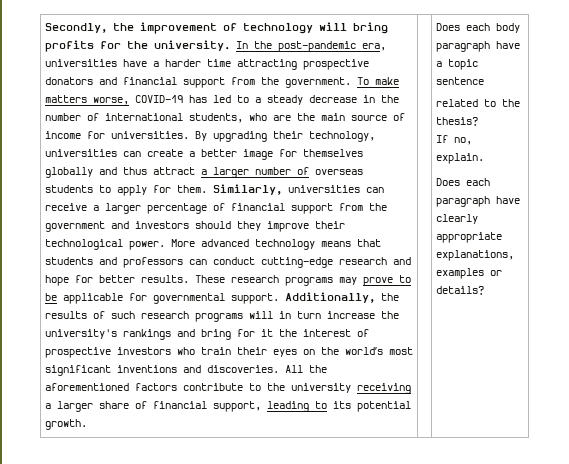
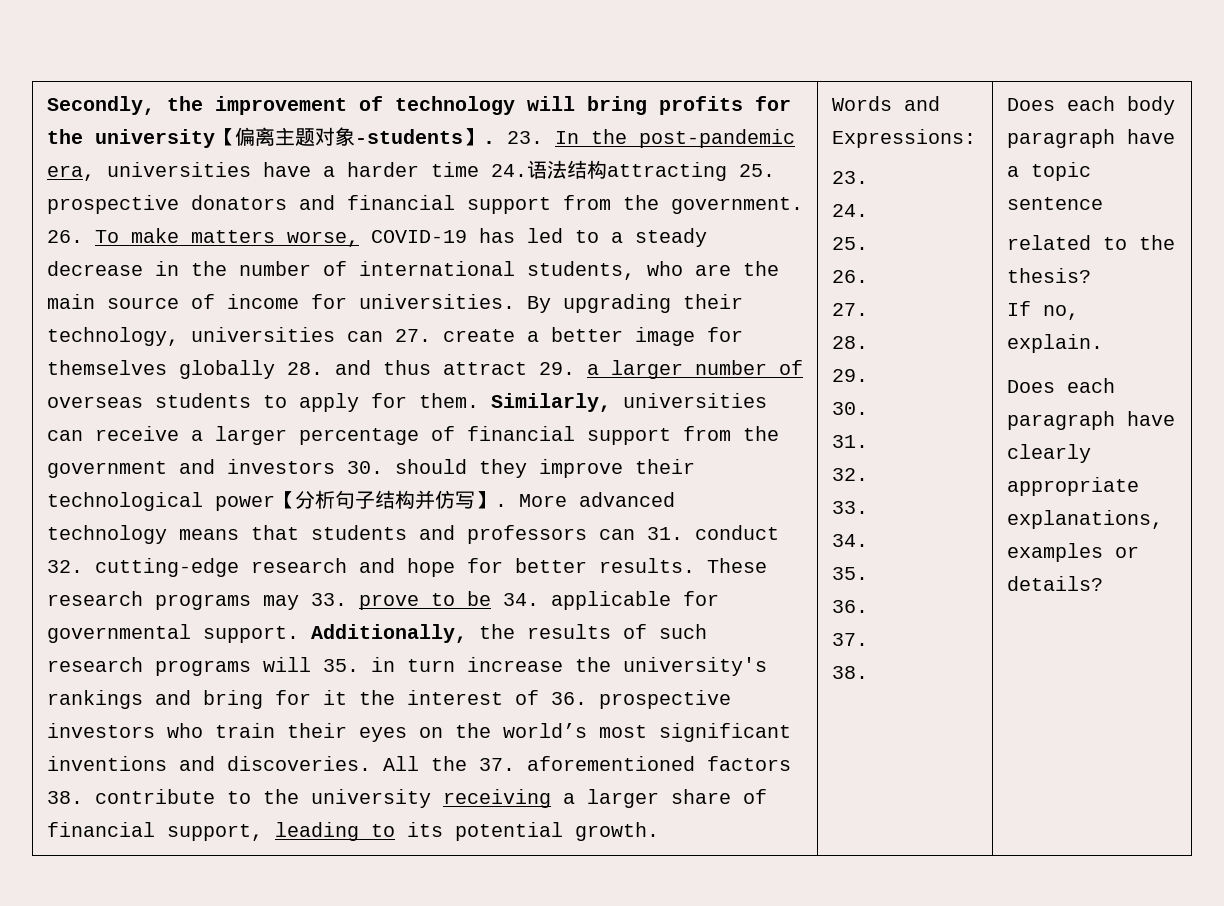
[153,40,230,51] university. -> [94,127,543,148] university【偏离主题对象-students】. 23.
[236,59,297,70] attracting -> [490,160,775,181] 24.语法结构attracting 25.
(351, 82) none -> [46,230,83,243] 26.
(141, 154) none -> [394,329,431,342] 27.
(93, 172) none -> [286,362,323,375] 28.
(195, 171) none -> [538,362,575,375] 29.
(189, 225) none -> [346,461,383,474] 30.
[128,241,165,250] power. -> [214,490,507,511] power【分析句子结构并仿写】.
[212,257,255,265] conduct -> [646,525,779,540] [46,560,83,573] 31. conduct 32.
(357, 281) none -> [310,593,347,606] 33.
(57, 297) none -> [502,593,539,606] 34.
(273, 315) none -> [322,659,359,672] 35.
(369, 333) none -> [550,692,587,705] 36.
(327, 369) none -> [478,758,515,771] 37.
(177, 387) none -> [46,791,83,804] 38.
(87, 424) none -> [831,96,940,111] [831,129,976,148] [831,171,868,184] [831,204,868,217] [831,237,868,250] [831,270,868,283] [831,303,868,316] [831,336,868,349] [831,369,868,382] [831,402,868,415] [831,435,868,448] [831,468,868,481] [831,501,868,514] [831,534,868,547] [831,567,868,580] [831,600,868,613] [831,633,868,646] [831,666,868,679] Words and Expressions: // 23. // 24. // 25. // 26. // 27. // 28. // 29. // 30. // 31. // 32. // 33. // 34. // 35. // 36. // 37. // 38.

